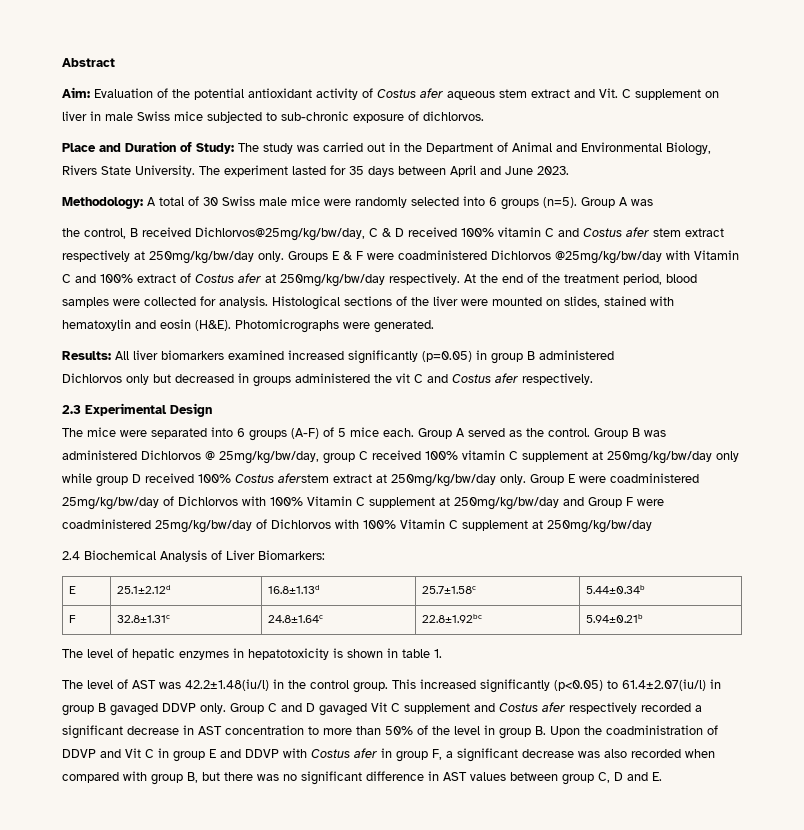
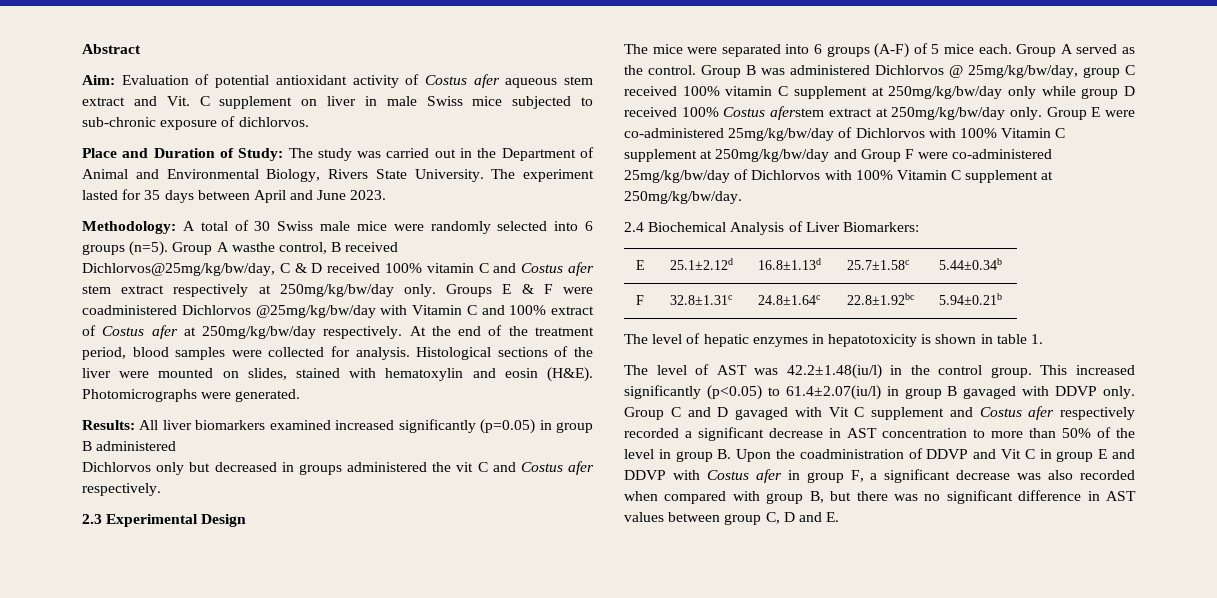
[172,89,190,98] the -> (210, 79) none
[631,199,653,206] [62,228,80,237] was // the -> [231,242,275,252] wasthe
[610,473,699,483] coadministered -> [624,128,724,138] co-administered
[62,519,652,533] coadministered 25mg/kg/bw/day of Dichlorvos with 100% Vitamin C supplement at 250mg/kg/bw/day -> [952,149,1053,159] [624,169,1054,183] [624,191,742,204] co-administered 25mg/kg/bw/day of Dichlorvos with 100% Vitamin C supplement at 250mg/kg/bw/day.
(158, 709) none -> [1022,386,1050,396] with
(367, 709) none -> [794,407,822,417] with

